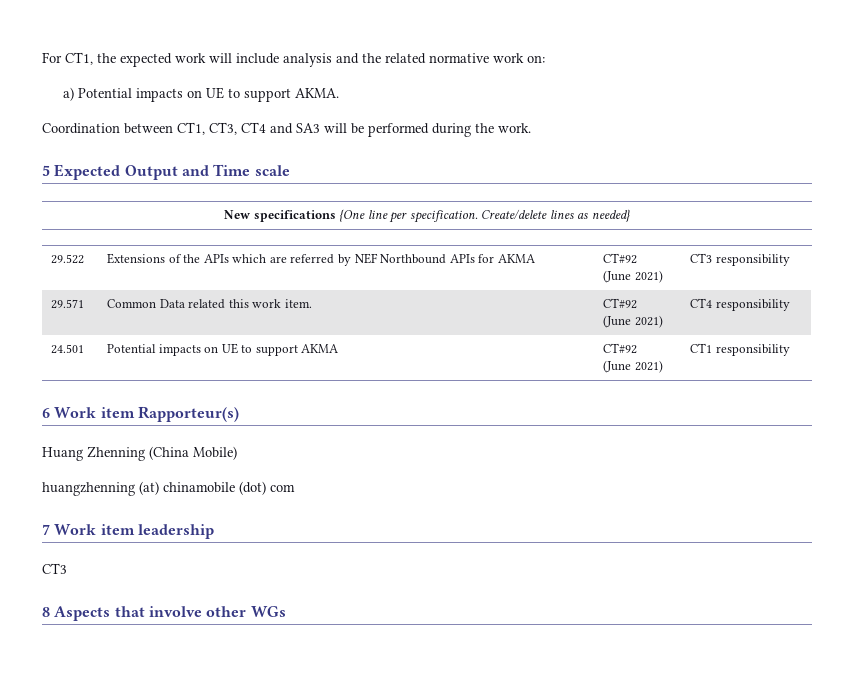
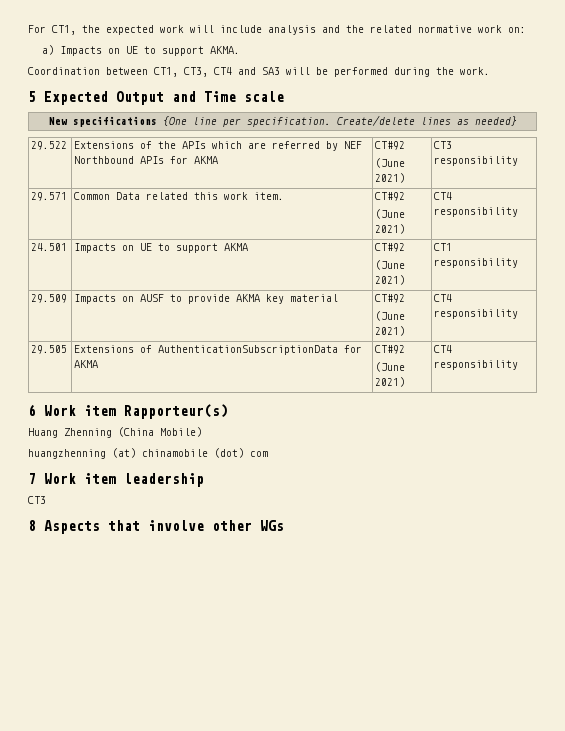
[78,88,184,102] Potential impacts -> [60,46,103,56] Impacts
[107,344,201,356] Potential impacts -> [74,243,117,253] Impacts
(790, 350) none -> [31,294,68,303] [74,294,339,304] [375,294,406,303] [375,311,406,321] [375,326,406,336] [434,294,453,302] [434,309,519,319] [31,345,68,354] [74,345,363,355] [74,360,99,368] [375,345,406,354] [375,362,406,372] [375,377,406,387] [434,345,453,353] [434,360,519,370] // 29.509 | Impacts on AUSF to provide AKMA key material | CT#92 // (June 2021) | CT4 responsibility // 29.505 | Extensions of AuthenticationSubscriptionData for AKMA | CT#92 // (June 2021) | CT4 responsibility

